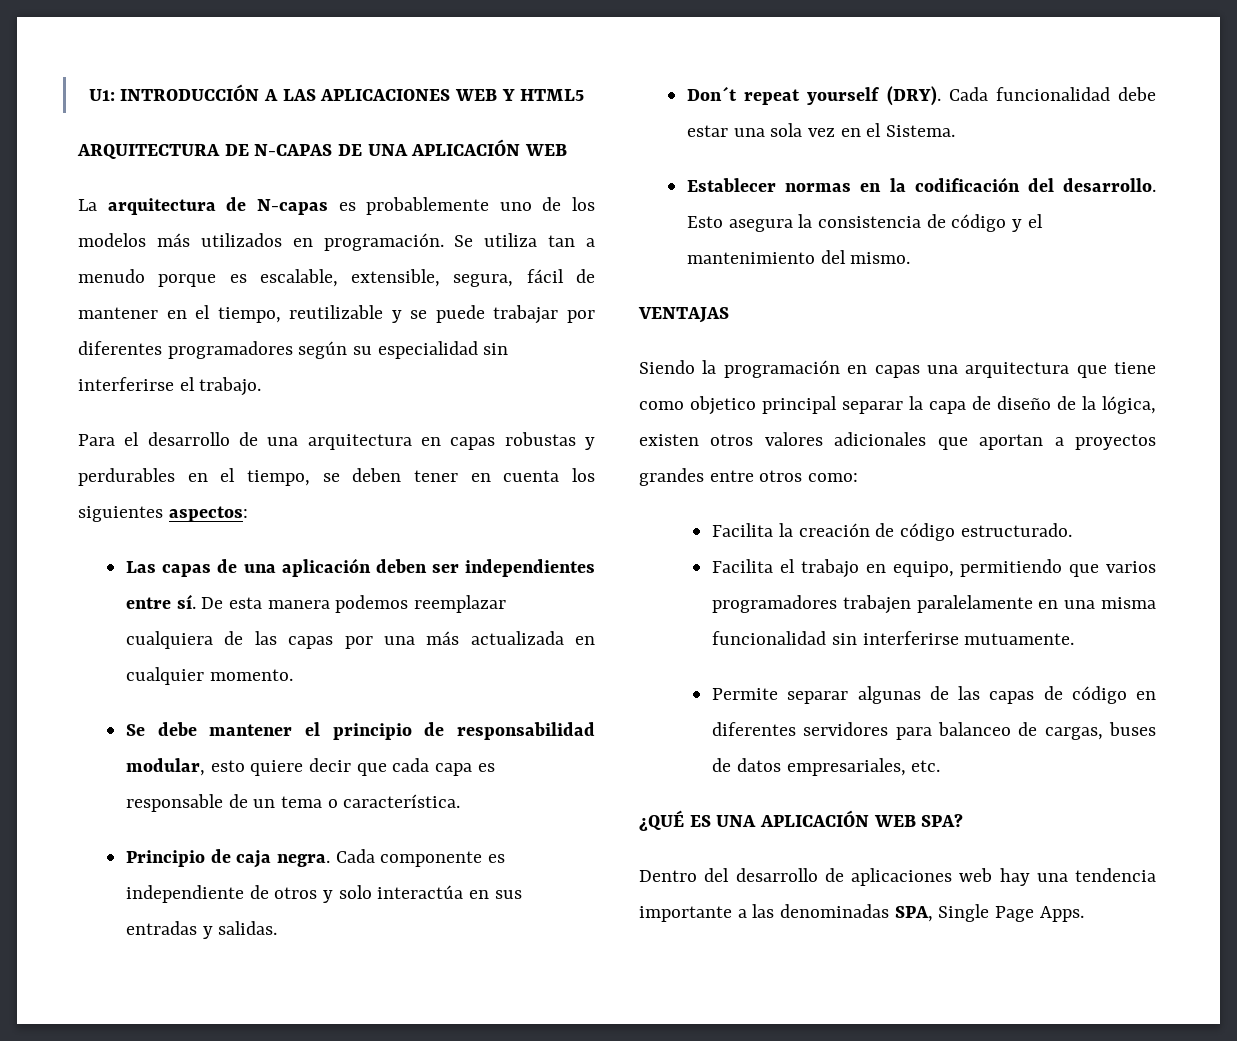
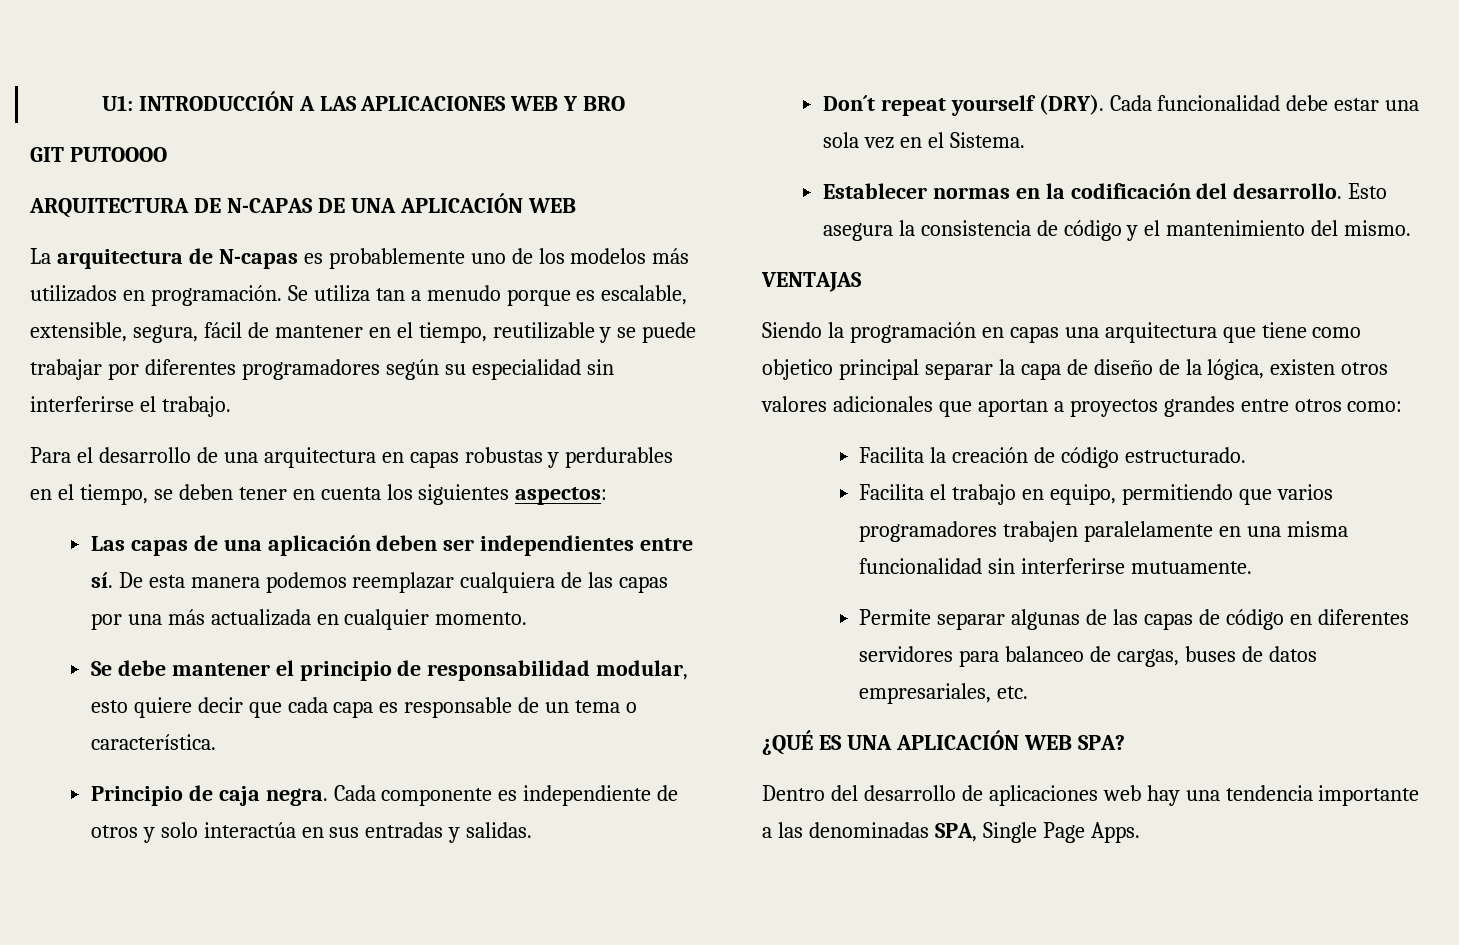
[520,89,585,101] HTML5 -> [583,96,626,111] [30,147,167,162] BRO // GIT PUTOOOO

